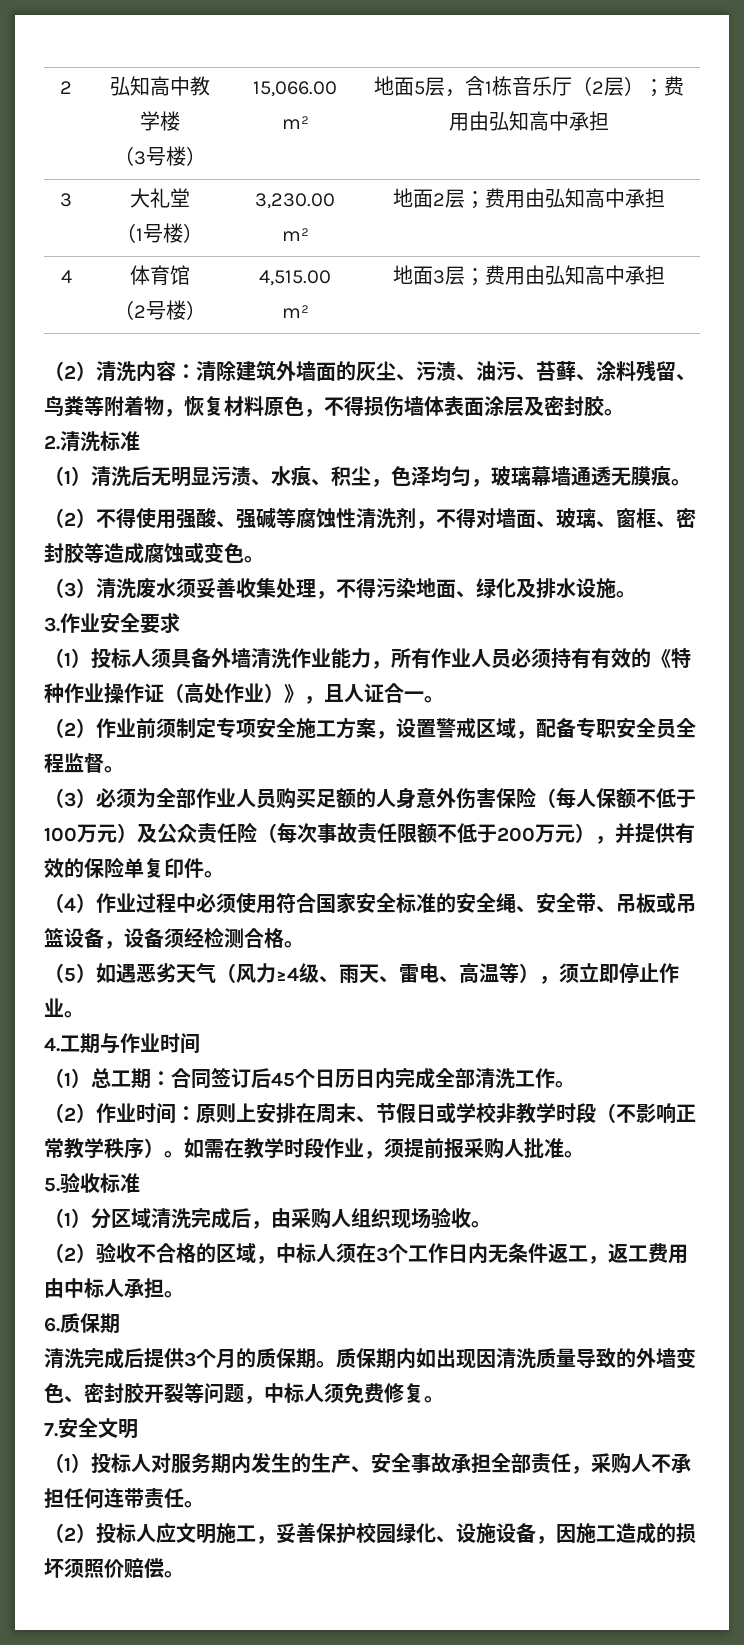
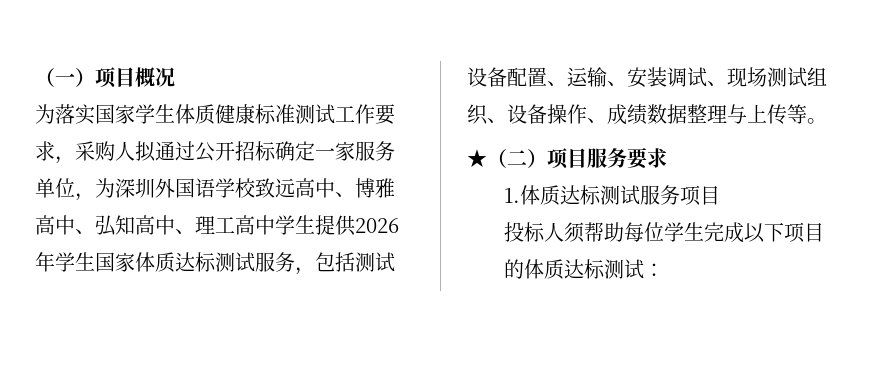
[60,81,72,94] [109,76,210,96] [139,111,180,131] [113,146,206,166] [253,81,337,97] [281,116,309,129] [374,76,684,97] [449,111,609,131] [60,193,72,207] [129,188,190,208] [116,223,203,243] [255,193,335,209] [281,228,309,241] [393,188,665,209] [60,270,72,283] [129,265,190,285] [113,300,206,320] [259,270,331,286] [281,305,309,318] [393,265,665,286] [44,360,696,382] [44,396,624,417] [44,431,140,452] [44,466,691,487] [44,507,696,529] [44,542,264,564] [44,578,636,599] [44,613,180,634] [44,648,691,669] [44,683,444,704] [44,718,696,739] [44,753,124,773] [44,787,696,809] [44,822,695,844] [44,857,224,878] [44,892,696,914] [44,927,304,949] [44,963,679,984] [44,998,84,1018] [44,1033,200,1054] [44,1067,575,1089] [44,1102,696,1124] [44,1138,584,1159] [44,1172,140,1193] [44,1207,491,1229] [44,1242,688,1264] [44,1278,184,1298] [44,1313,120,1334] [44,1347,696,1369] [44,1383,444,1404] [44,1418,138,1439] [44,1453,691,1474] [44,1488,204,1509] [44,1522,696,1544] [44,1558,184,1579] 2 | 弘知高中教学楼 // （3号楼） | 15,066.00 m² | 地面5层，含1栋音乐厅（2层）；费用由弘知高中承担 // 3 | 大礼堂 // （1号楼） | 3,230.00 m² | 地面2层；费用由弘知高中承担 // 4 | 体育馆 // （2号楼） | 4,515.00 m² | 地面3层；费用由弘知高中承担 // （2）清洗内容：清除建筑外墙面的灰尘、污渍、油污、苔藓、涂料残留、鸟粪等附着物，恢复材料原色，不得损伤墙体表面涂层及密封胶。 // 2.清洗标准 // （1）清洗后无明显污渍、水痕、积尘，色泽均匀，玻璃幕墙通透无膜痕。 // （2）不得使用强酸、强碱等腐蚀性清洗剂，不得对墙面、玻璃、窗框、密封胶等造成腐蚀或变色。 // （3）清洗废水须妥善收集处理，不得污染地面、绿化及排水设施。 // 3.作业安全要求 // （1）投标人须具备外墙清洗作业能力，所有作业人员必须持有有效的《特种作业操作证（高处作业）》，且人证合一。 // （2）作业前须制定专项安全施工方案，设置警戒区域，配备专职安全员全程监督。 // （3）必须为全部作业人员购买足额的人身意外伤害保险（每人保额不低于100万元）及公众责任险（每次事故责任限额不低于200万元），并提供有效的保险单复印件。 // （4）作业过程中必须使用符合国家安全标准的安全绳、安全带、吊板或吊篮设备，设备须经检测合格。 // （5）如遇恶劣天气（风力≥4级、雨天、雷电、高温等），须立即停止作业。 // 4.工期与作业时间 // （1）总工期：合同签订后45个日历日内完成全部清洗工作。 // （2）作业时间：原则上安排在周末、节假日或学校非教学时段（不影响正常教学秩序）。如需在教学时段作业，须提前报采购人批准。 // 5.验收标准 // （1）分区域清洗完成后，由采购人组织现场验收。 // （2）验收不合格的区域，中标人须在3个工作日内无条件返工，返工费用由中标人承担。 // 6.质保期 // 清洗完成后提供3个月的质保期。质保期内如出现因清洗质量导致的外墙变色、密封胶开裂等问题，中标人须免费修复。 // 7.安全文明 // （1）投标人对服务期内发生的生产、安全事故承担全部责任，采购人不承担任何连带责任。 // （2）投标人应文明施工，妥善保护校园绿化、设施设备，因施工造成的损坏须照价赔偿。 -> [35,67,175,88] [35,104,395,125] [35,141,395,164] [35,178,395,201] [35,215,399,236] [35,252,395,275] [467,67,827,88] [467,104,827,125] [467,148,667,169] [504,185,721,206] [504,222,825,243] [504,259,665,279] （一）项目概况 // 为落实国家学生体质健康标准测试工作要求，采购人拟通过公开招标确定一家服务单位，为深圳外国语学校致远高中、博雅高中、弘知高中、理工高中学生提供2026年学生国家体质达标测试服务，包括测试设备配置、运输、安装调试、现场测试组织、设备操作、成绩数据整理与上传等。 // ★（二）项目服务要求 // 1.体质达标测试服务项目 // 投标人须帮助每位学生完成以下项目的体质达标测试：

